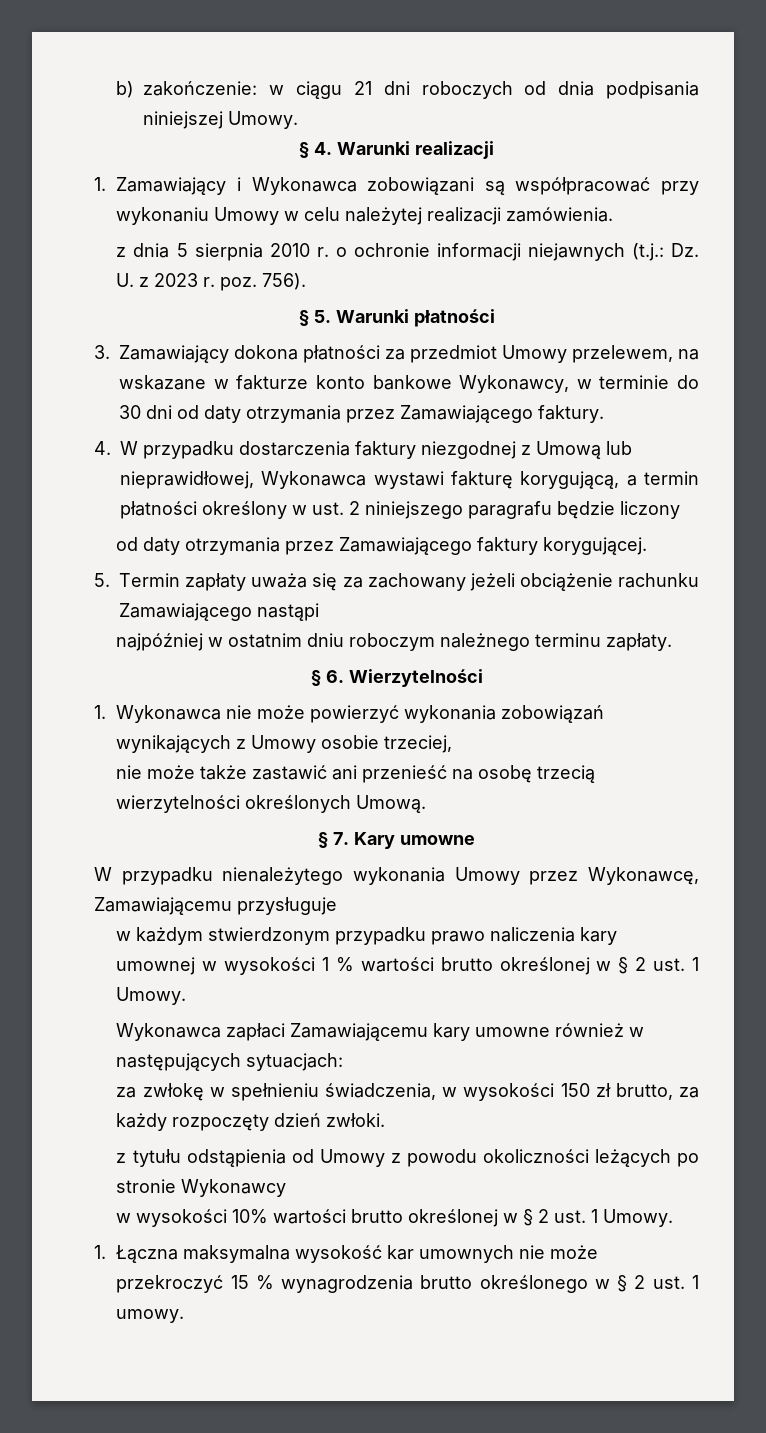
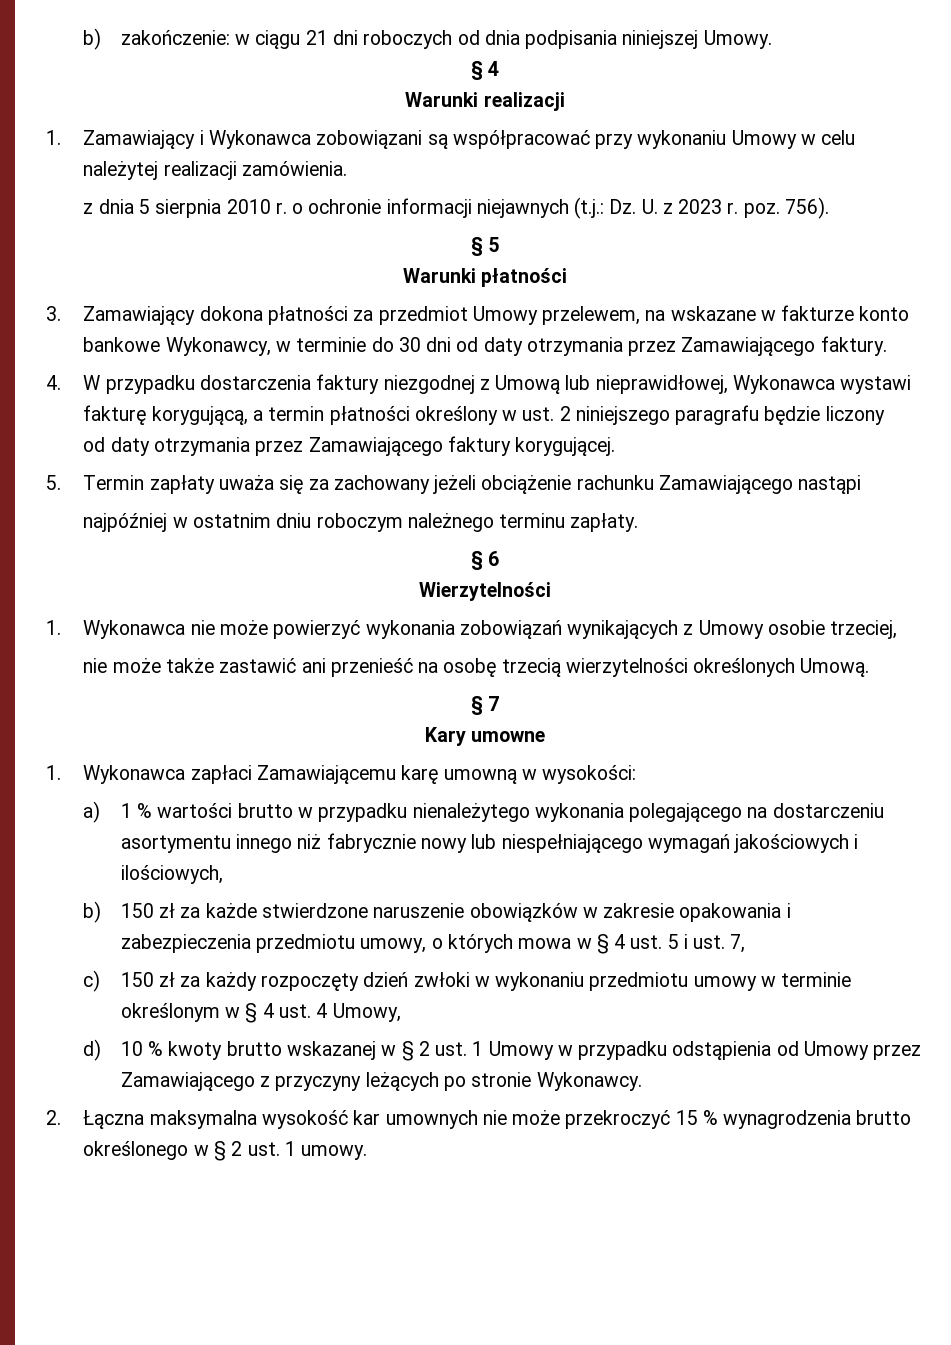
[314,142,332,155] 4. -> [488,61,500,76] 4 //
[313,310,331,323] 5. -> [488,237,500,252] 5 //
[325,670,344,683] 6. -> [488,551,500,566] 6 //
[333,832,349,845] 7. -> [488,696,500,711] 7 //
[94,867,699,885] [94,897,337,915] [116,927,618,945] [116,957,700,975] [116,987,187,1005] [116,1023,645,1041] [116,1053,344,1071] [116,1083,699,1101] [116,1113,386,1131] [116,1149,700,1167] [116,1179,287,1197] [116,1209,674,1227] [94,1245,106,1259] W przypadku nienależytego wykonania Umowy przez Wykonawcę, Zamawiającemu przysługuje // w każdym stwierdzonym przypadku prawo naliczenia kary umownej w wysokości 1 % wartości brutto określonej w § 2 ust. 1 Umowy. // Wykonawca zapłaci Zamawiającemu kary umowne również w następujących sytuacjach: // za zwłokę w spełnieniu świadczenia, w wysokości 150 zł brutto, za każdy rozpoczęty dzień zwłoki. // z tytułu odstąpienia od Umowy z powodu okoliczności leżących po stronie Wykonawcy // w wysokości 10% wartości brutto określonej w § 2 ust. 1 Umowy. // 1. -> [46,765,637,784] [83,801,884,823] [120,833,859,853] [120,865,223,884] [83,901,791,923] [120,934,746,954] [83,970,852,992] [120,1003,401,1023] [83,1039,922,1061] [120,1072,642,1091] [46,1110,61,1125] 1. Wykonawca zapłaci Zamawiającemu karę umowną w wysokości: // a) 1 % wartości brutto w przypadku nienależytego wykonania polegającego na dostarczeniu asortymentu innego niż fabrycznie nowy lub niespełniającego wymagań jakościowych i ilościowych, // b) 150 zł za każde stwierdzone naruszenie obowiązków w zakresie opakowania i zabezpieczenia przedmiotu umowy, o których mowa w § 4 ust. 5 i ust. 7, // c) 150 zł za każdy rozpoczęty dzień zwłoki w wykonaniu przedmiotu umowy w terminie określonym w § 4 ust. 4 Umowy, // d) 10 % kwoty brutto wskazanej w § 2 ust. 1 Umowy w przypadku odstąpienia od Umowy przez Zamawiającego z przyczyny leżących po stronie Wykonawcy. // 2.

